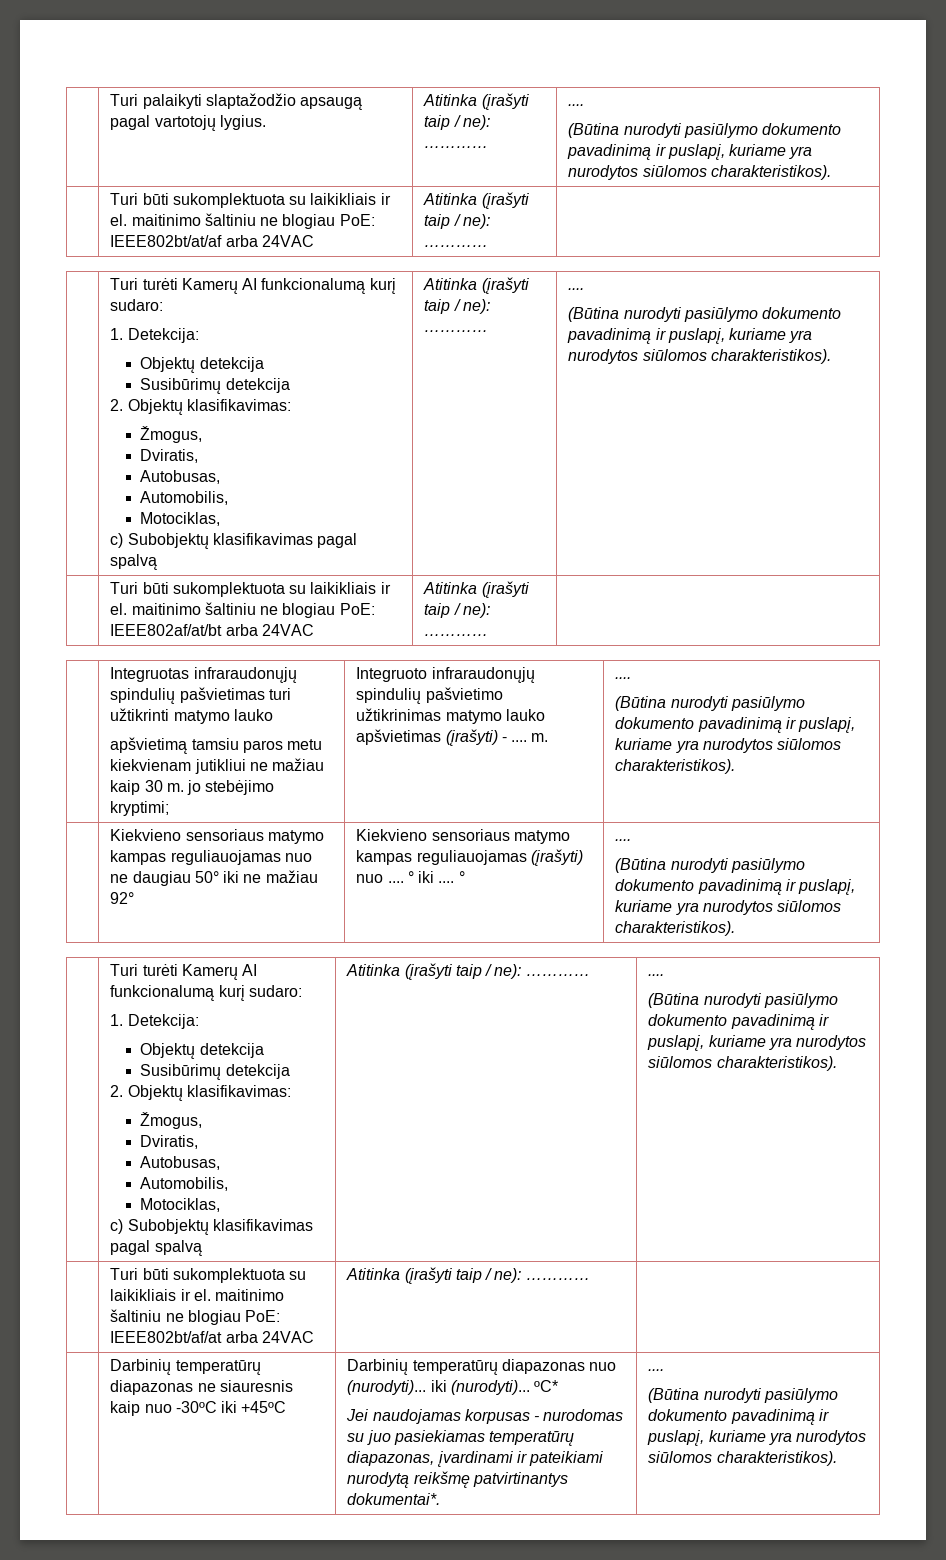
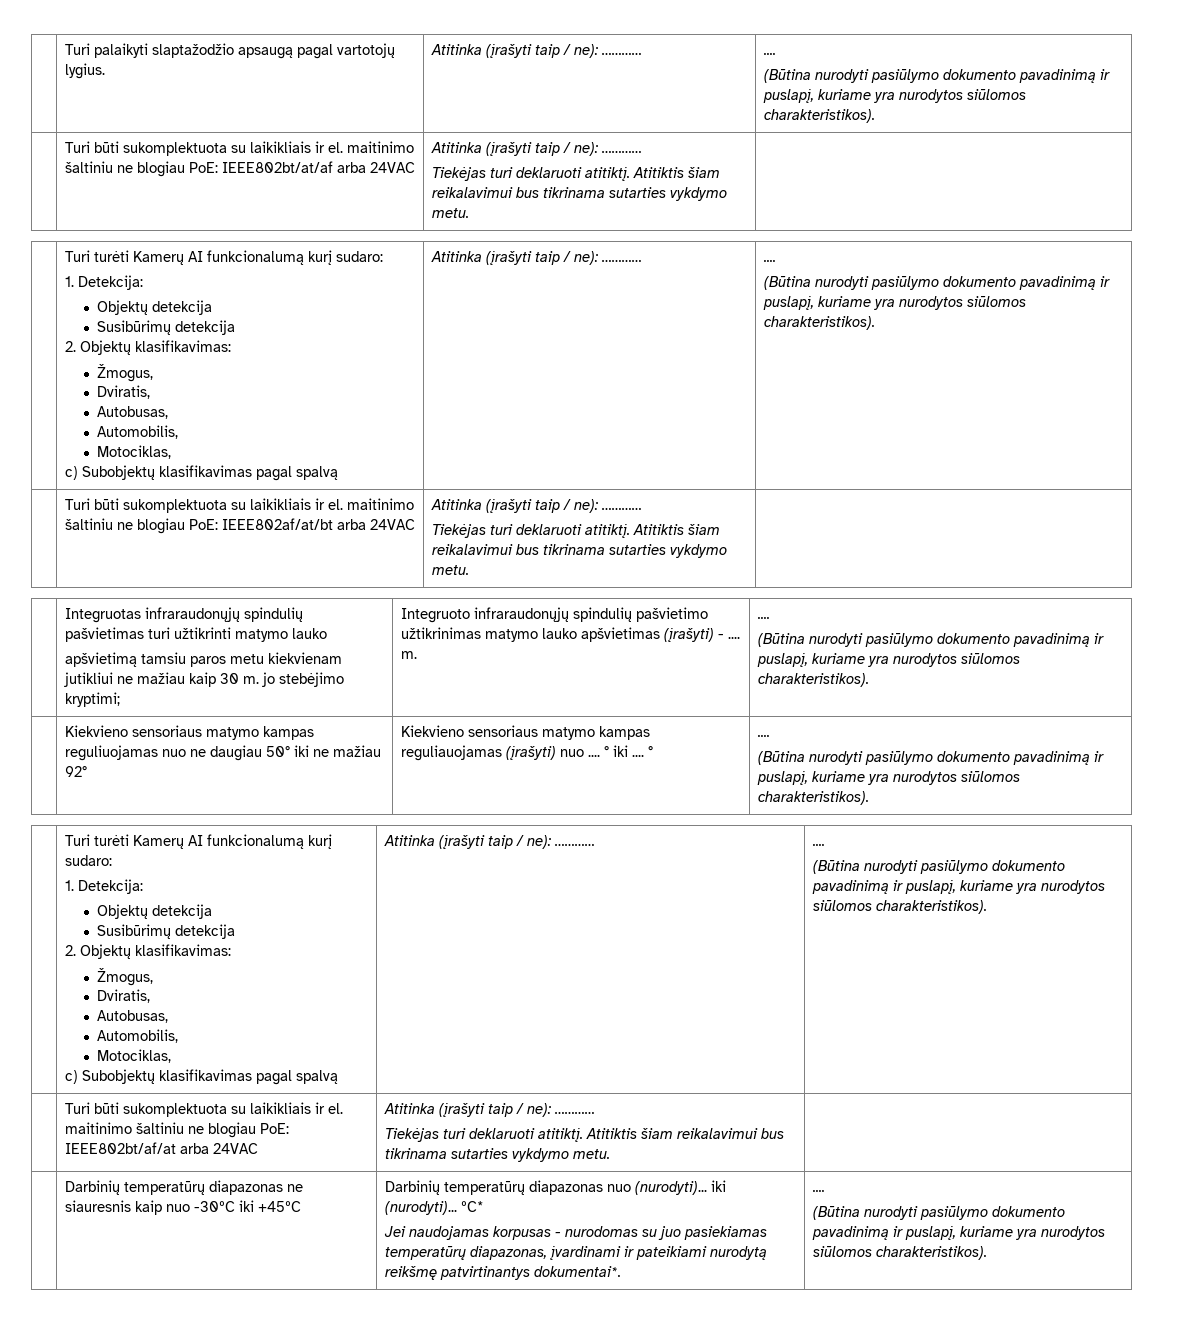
(489, 246) none -> [431,167,720,181] [431,187,727,201] [431,208,469,218] // Tiekėjas turi deklaruoti atitiktį. Atitiktis šiam reikalavimui bus tikrinama sutarties vykdymo metu.
(489, 635) none -> [431,524,720,538] [431,544,727,558] [431,565,469,575] // Tiekėjas turi deklaruoti atitiktį. Atitiktis šiam reikalavimui bus tikrinama sutarties vykdymo metu.
[170,850,281,865] reguliauojamas -> [64,745,158,761] reguliuojamas
(590, 1279) none -> [384,1128,784,1142] [384,1148,610,1162] // Tiekėjas turi deklaruoti atitiktį. Atitiktis šiam reikalavimui bus tikrinama sutarties vykdymo metu.

